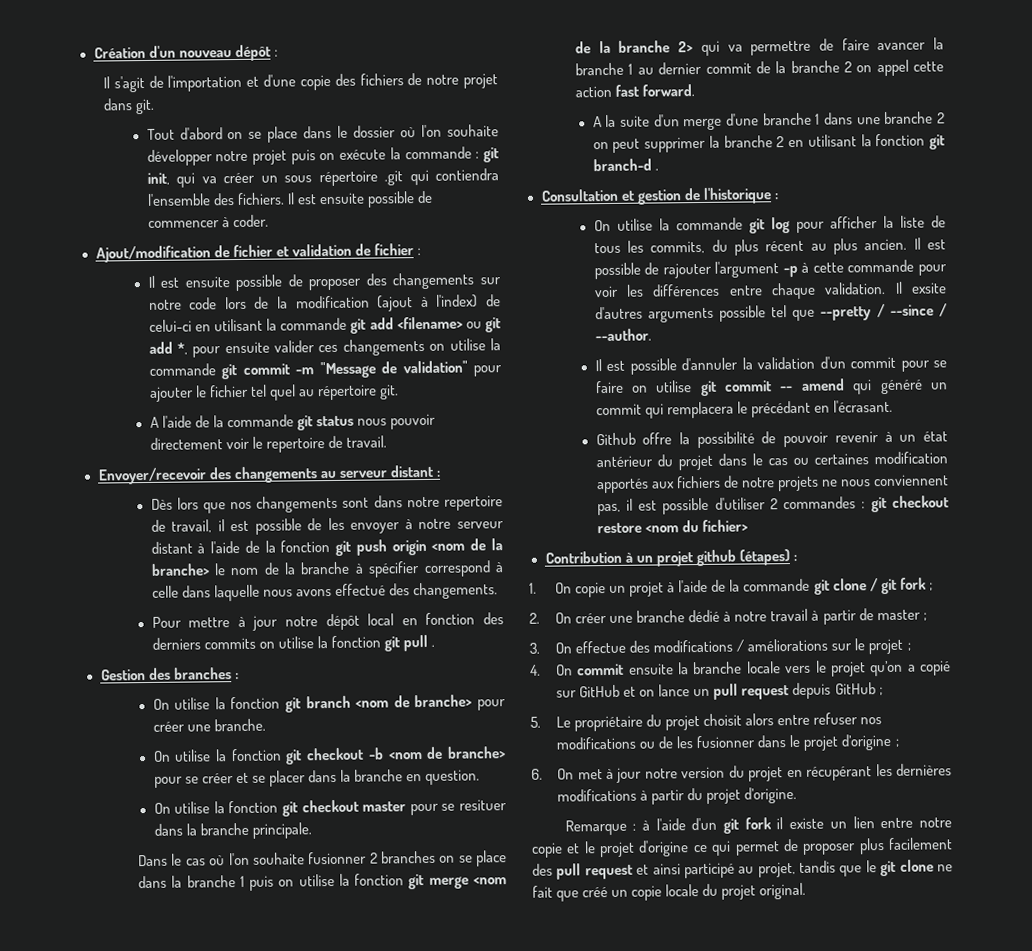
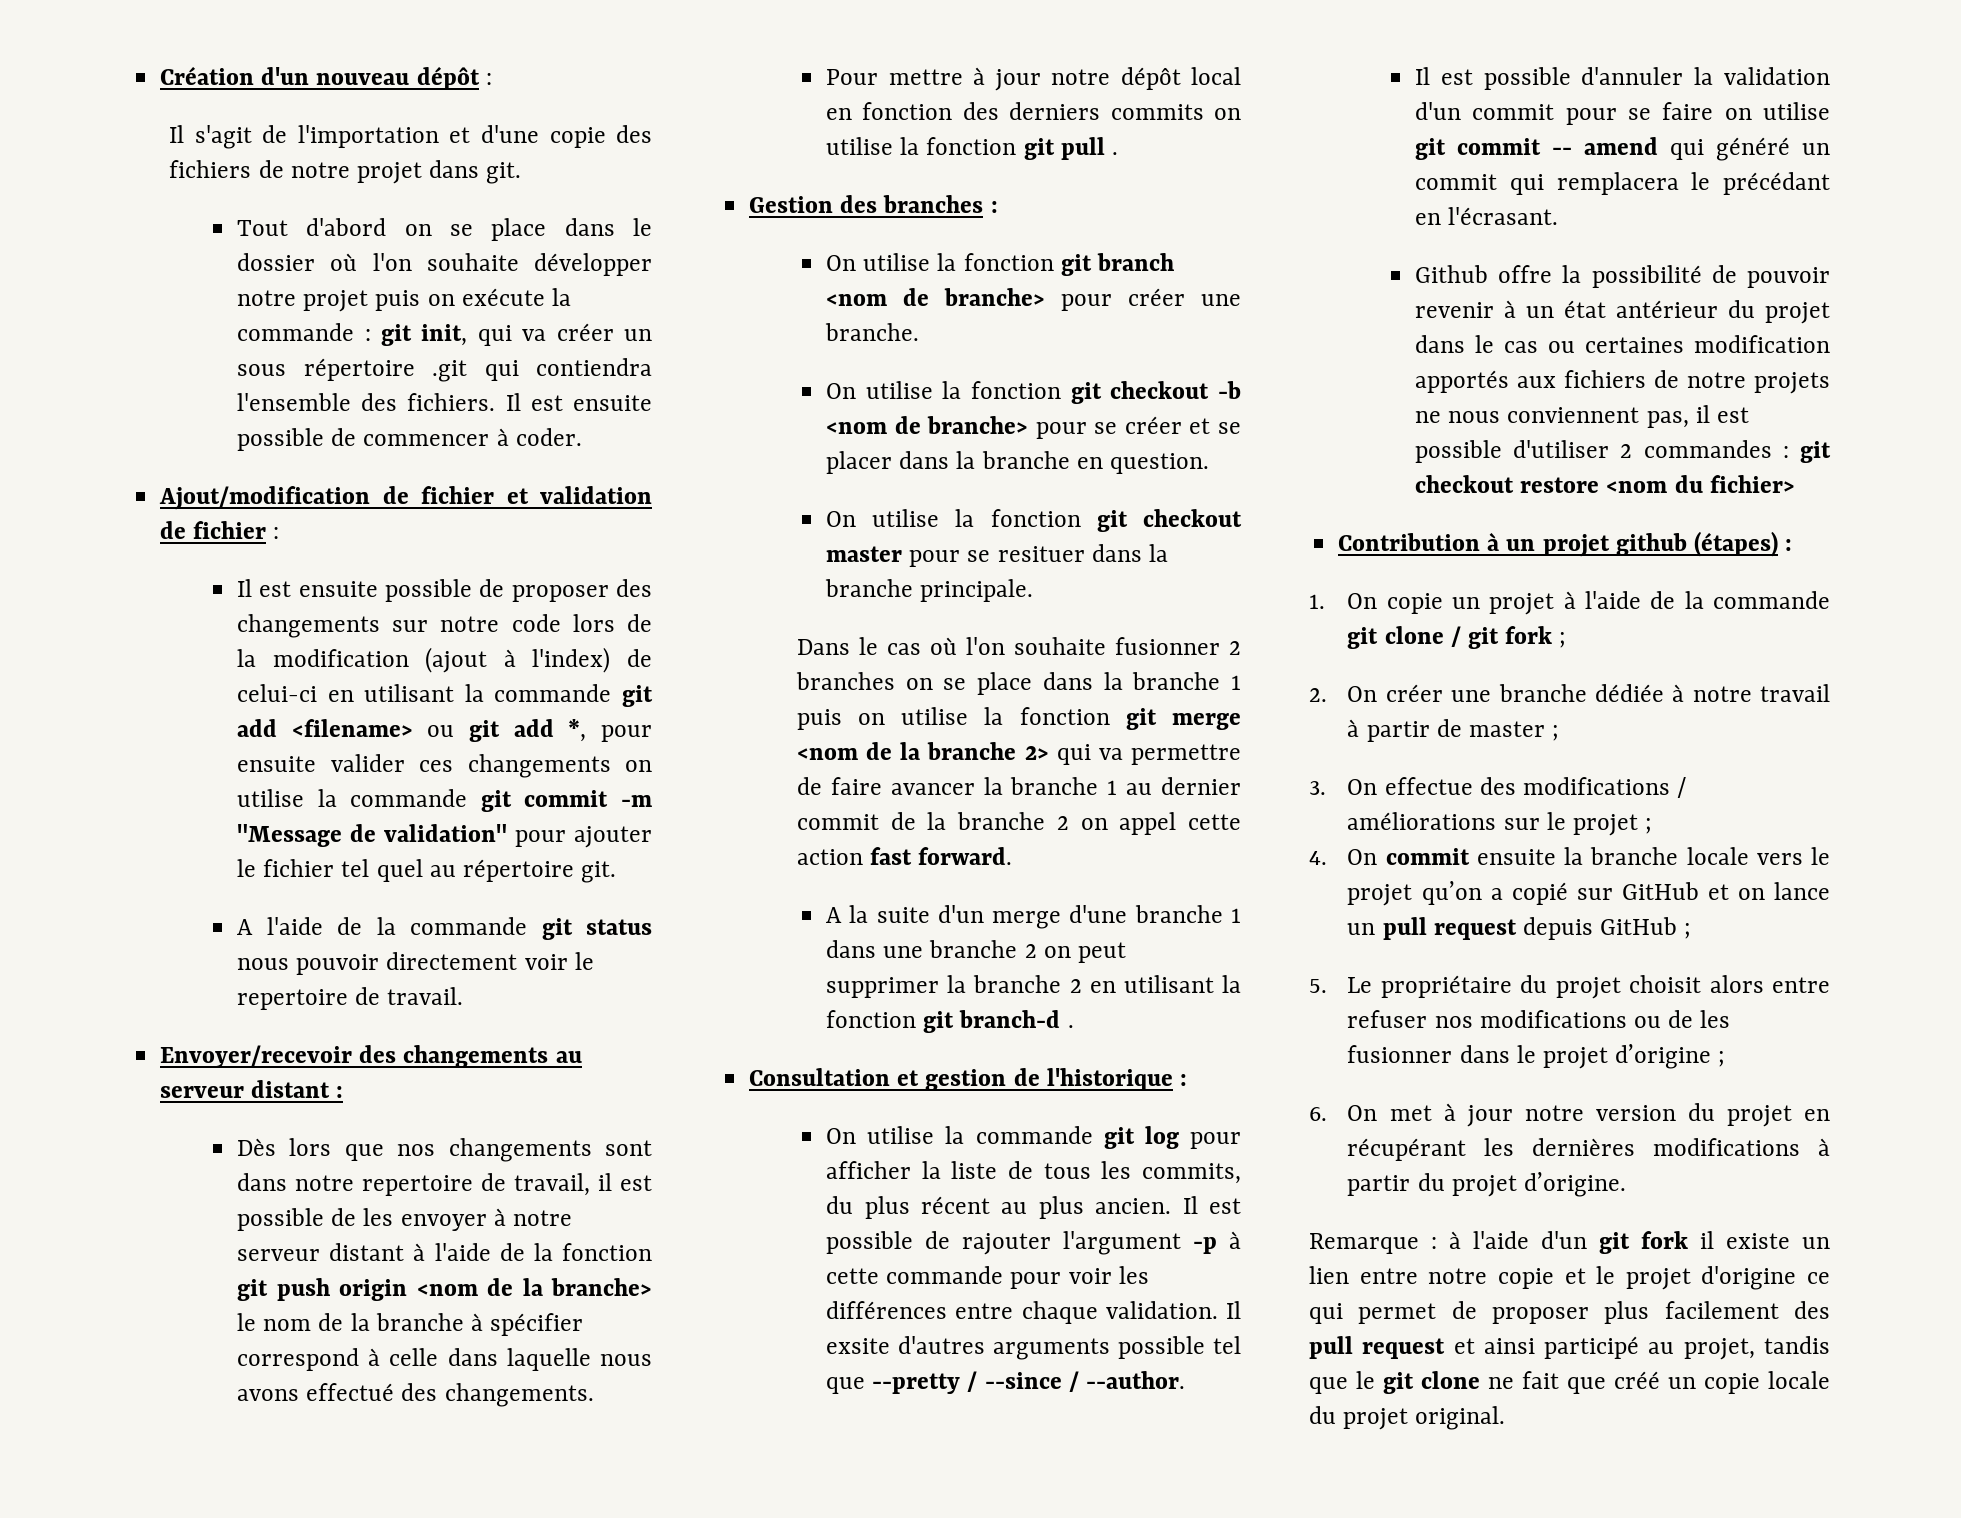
[688,609,721,623] dédié -> [1594,684,1664,702] dédiée

